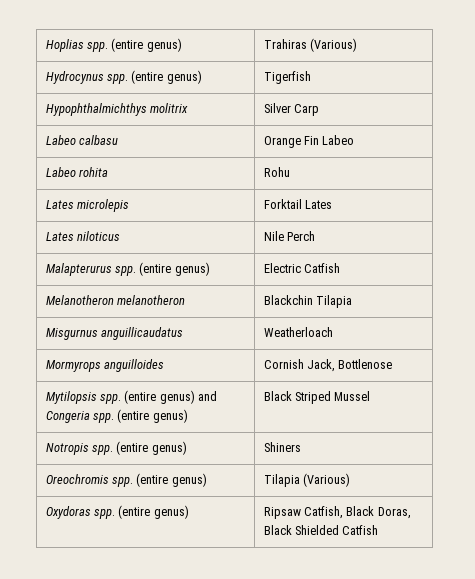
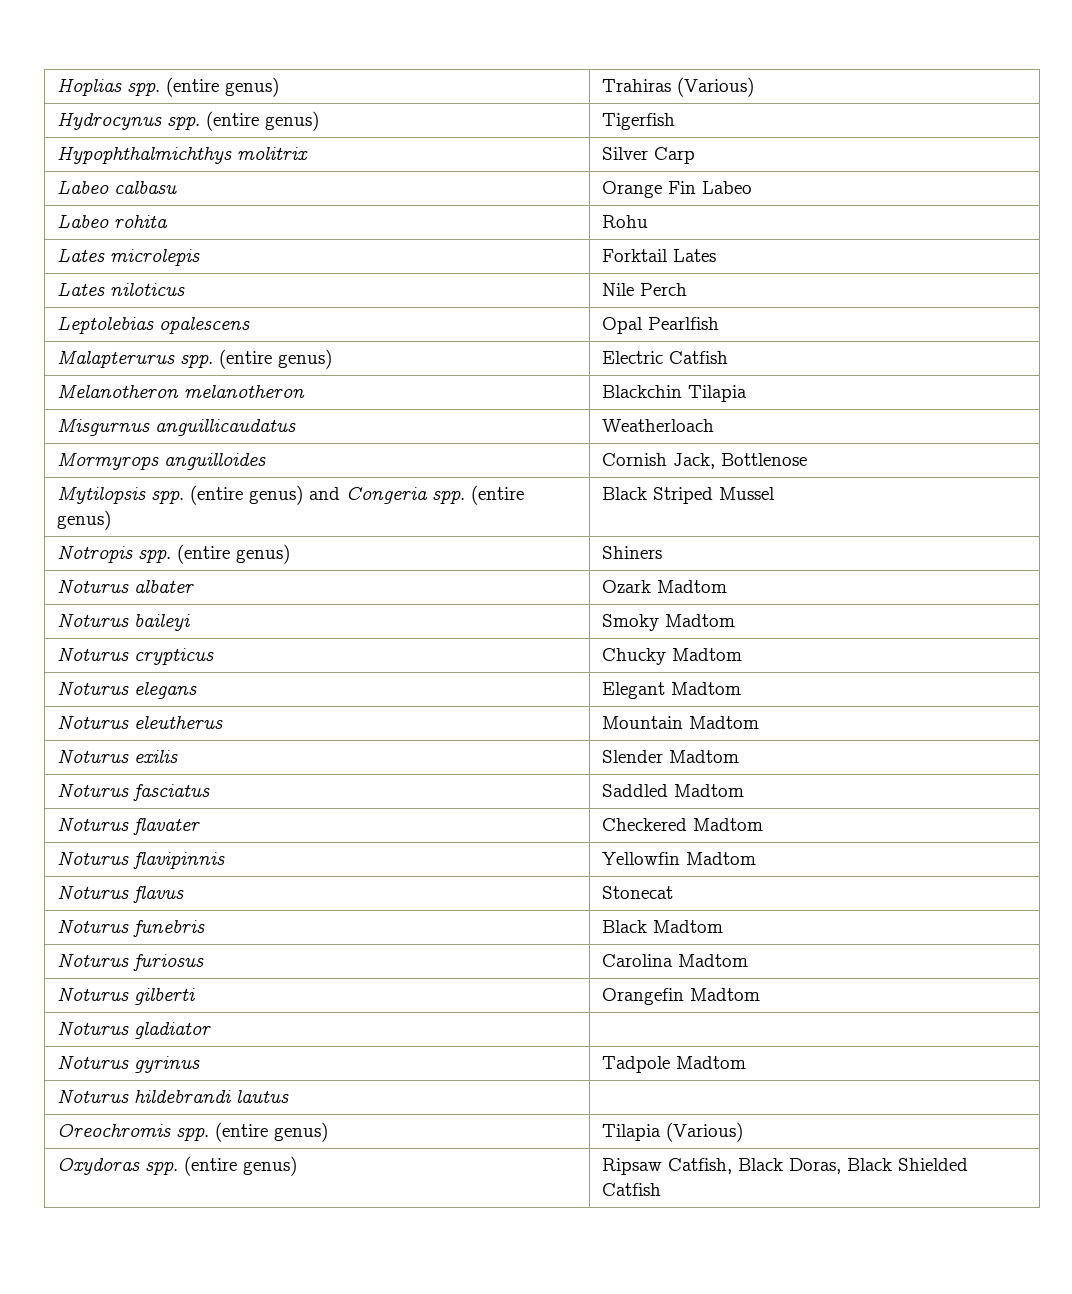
(315, 236) none -> [56,316,250,334] [601,317,719,334] // Leptolebias opalescens | Opal Pearlfish
(301, 447) none -> [56,579,194,593] [601,580,727,593] [56,613,190,631] [601,614,735,631] [56,647,214,665] [601,648,742,665] [56,681,197,699] [601,682,741,699] [56,715,223,729] [601,716,759,729] [56,749,178,764] [601,750,739,763] [56,783,210,801] [601,784,744,797] [56,817,200,835] [601,818,763,831] [56,851,225,869] [601,852,756,865] [56,885,184,903] [601,886,673,899] [56,919,205,937] [601,920,723,933] [56,953,204,971] [601,954,748,967] [56,987,195,1005] [601,988,760,1005] [56,1021,211,1039] [56,1055,200,1073] [601,1056,746,1073] [56,1089,289,1103] // Noturus albater | Ozark Madtom // Noturus baileyi | Smoky Madtom // Noturus crypticus | Chucky Madtom // Noturus elegans | Elegant Madtom // Noturus eleutherus | Mountain Madtom // Noturus exilis | Slender Madtom // Noturus fasciatus | Saddled Madtom // Noturus flavater | Checkered Madtom // Noturus flavipinnis | Yellowfin Madtom // Noturus flavus | Stonecat // Noturus funebris | Black Madtom // Noturus furiosus | Carolina Madtom // Noturus gilberti | Orangefin Madtom // Noturus gladiator | // Noturus gyrinus | Tadpole Madtom // Noturus hildebrandi lautus |

